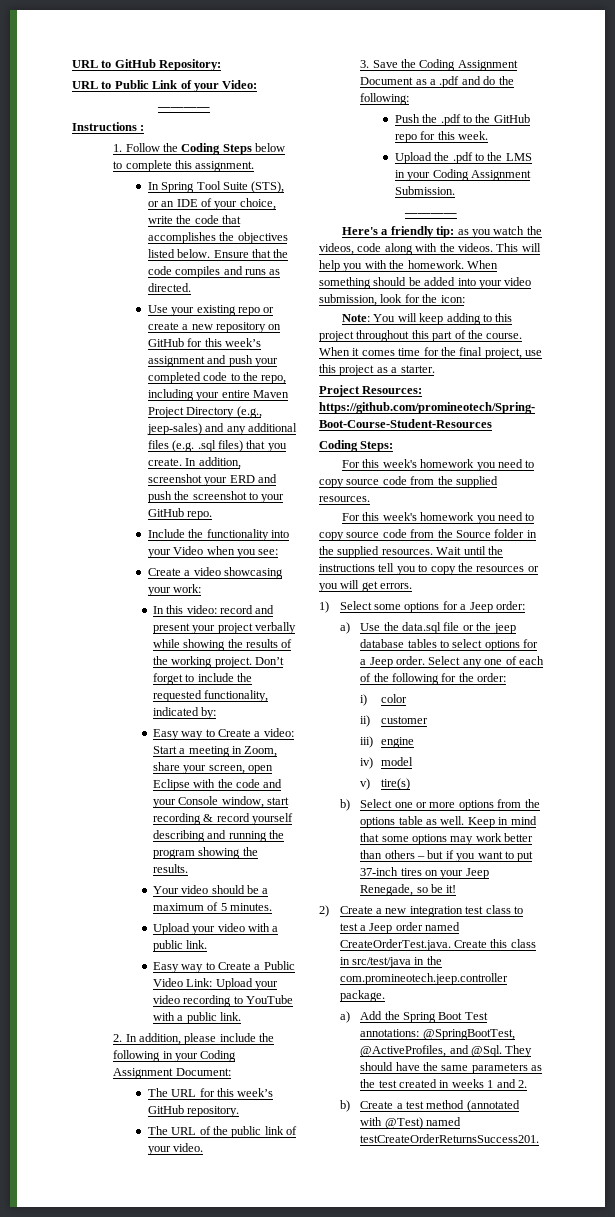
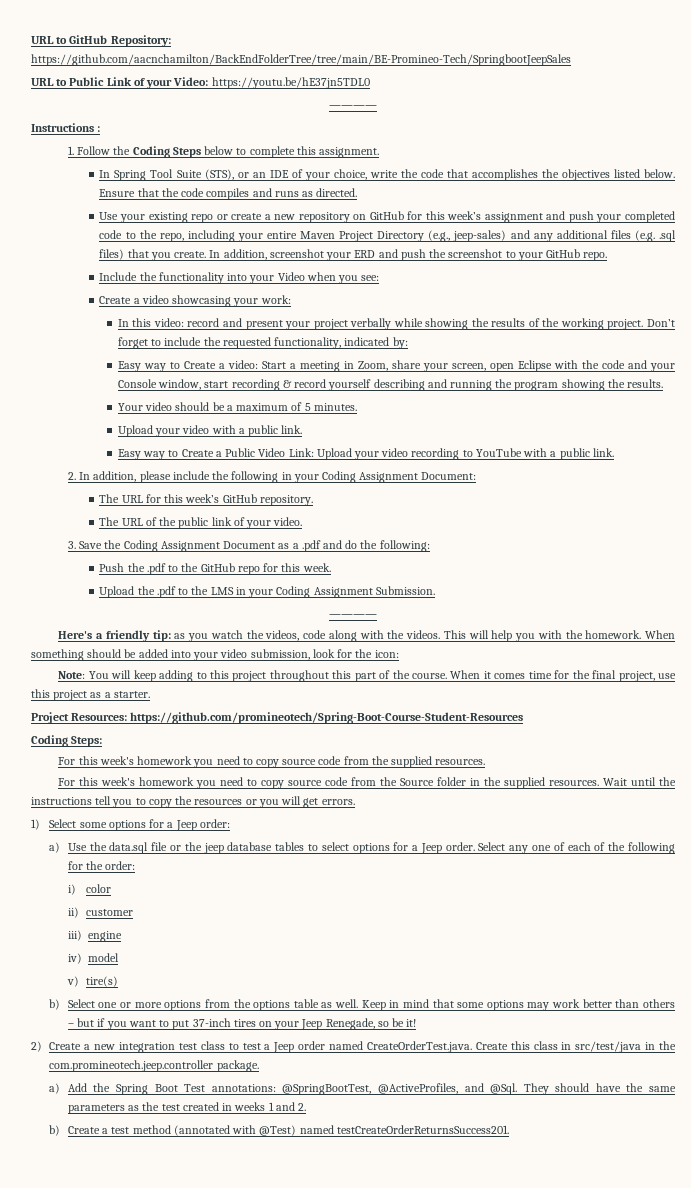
(222, 65) none -> [31,54,571,66] https://github.com/aacnchamilton/BackEndFolderTree/tree/main/BE-Promineo-Tech/SpringbootJeepSales
(258, 84) none -> [211,77,370,89] https://youtu.be/hE37jn5TDL0

